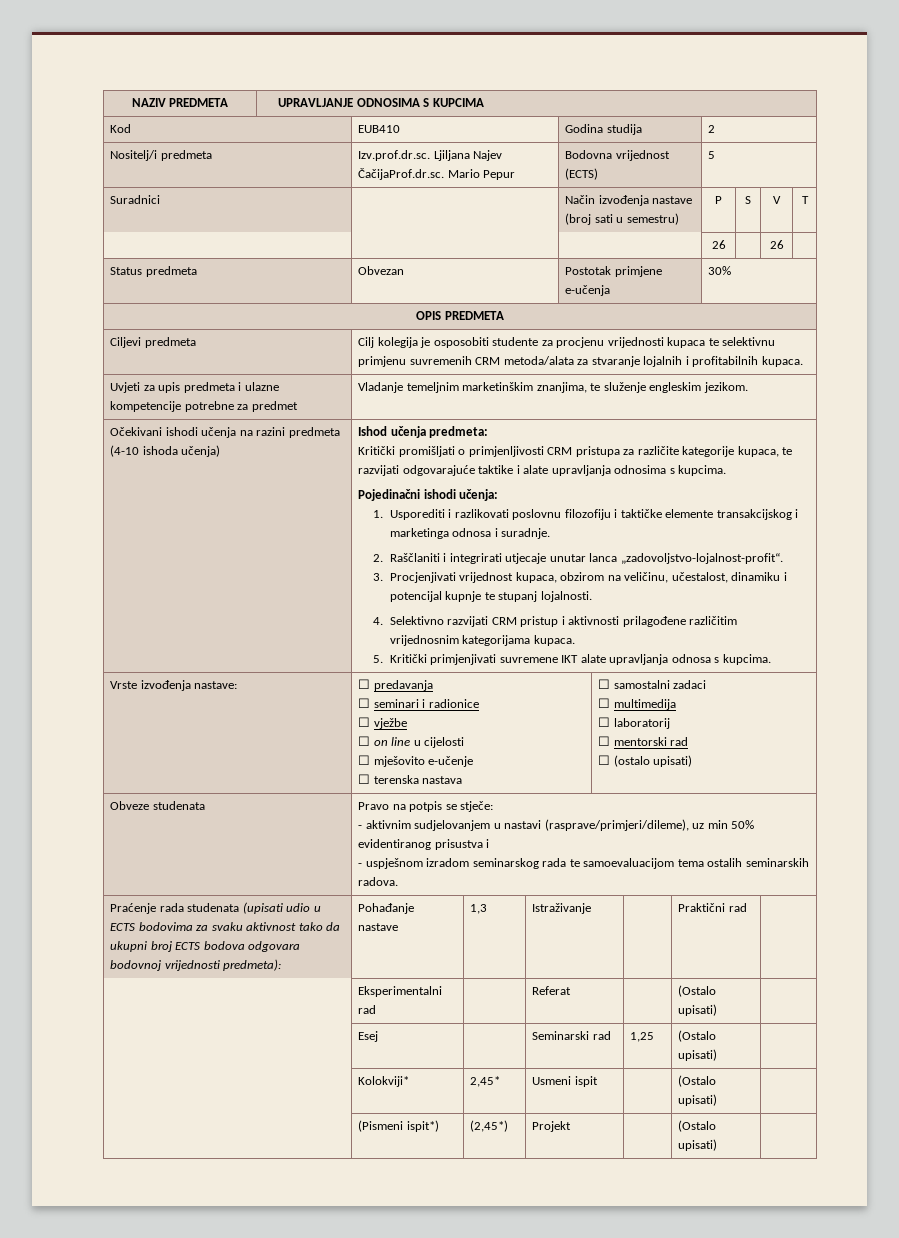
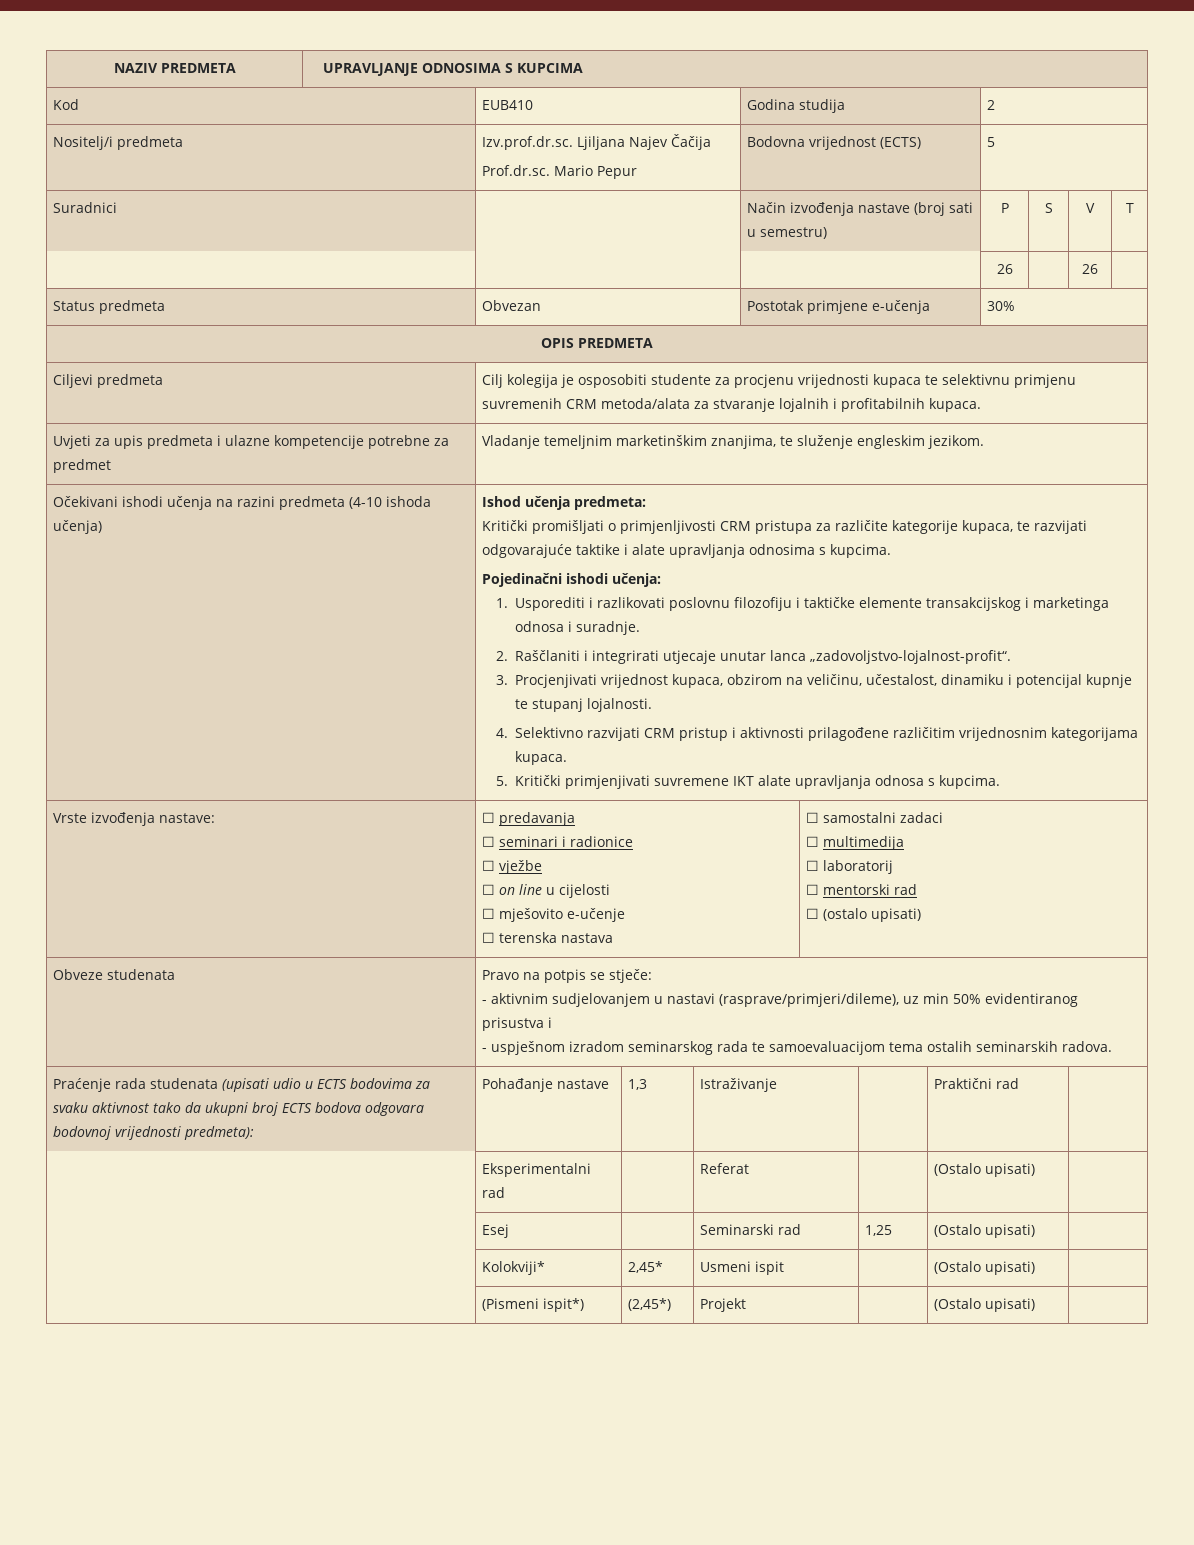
[358,168,445,180] ČačijaProf.dr.sc. -> [671,134,712,150] [482,165,551,176] Čačija // Prof.dr.sc.

